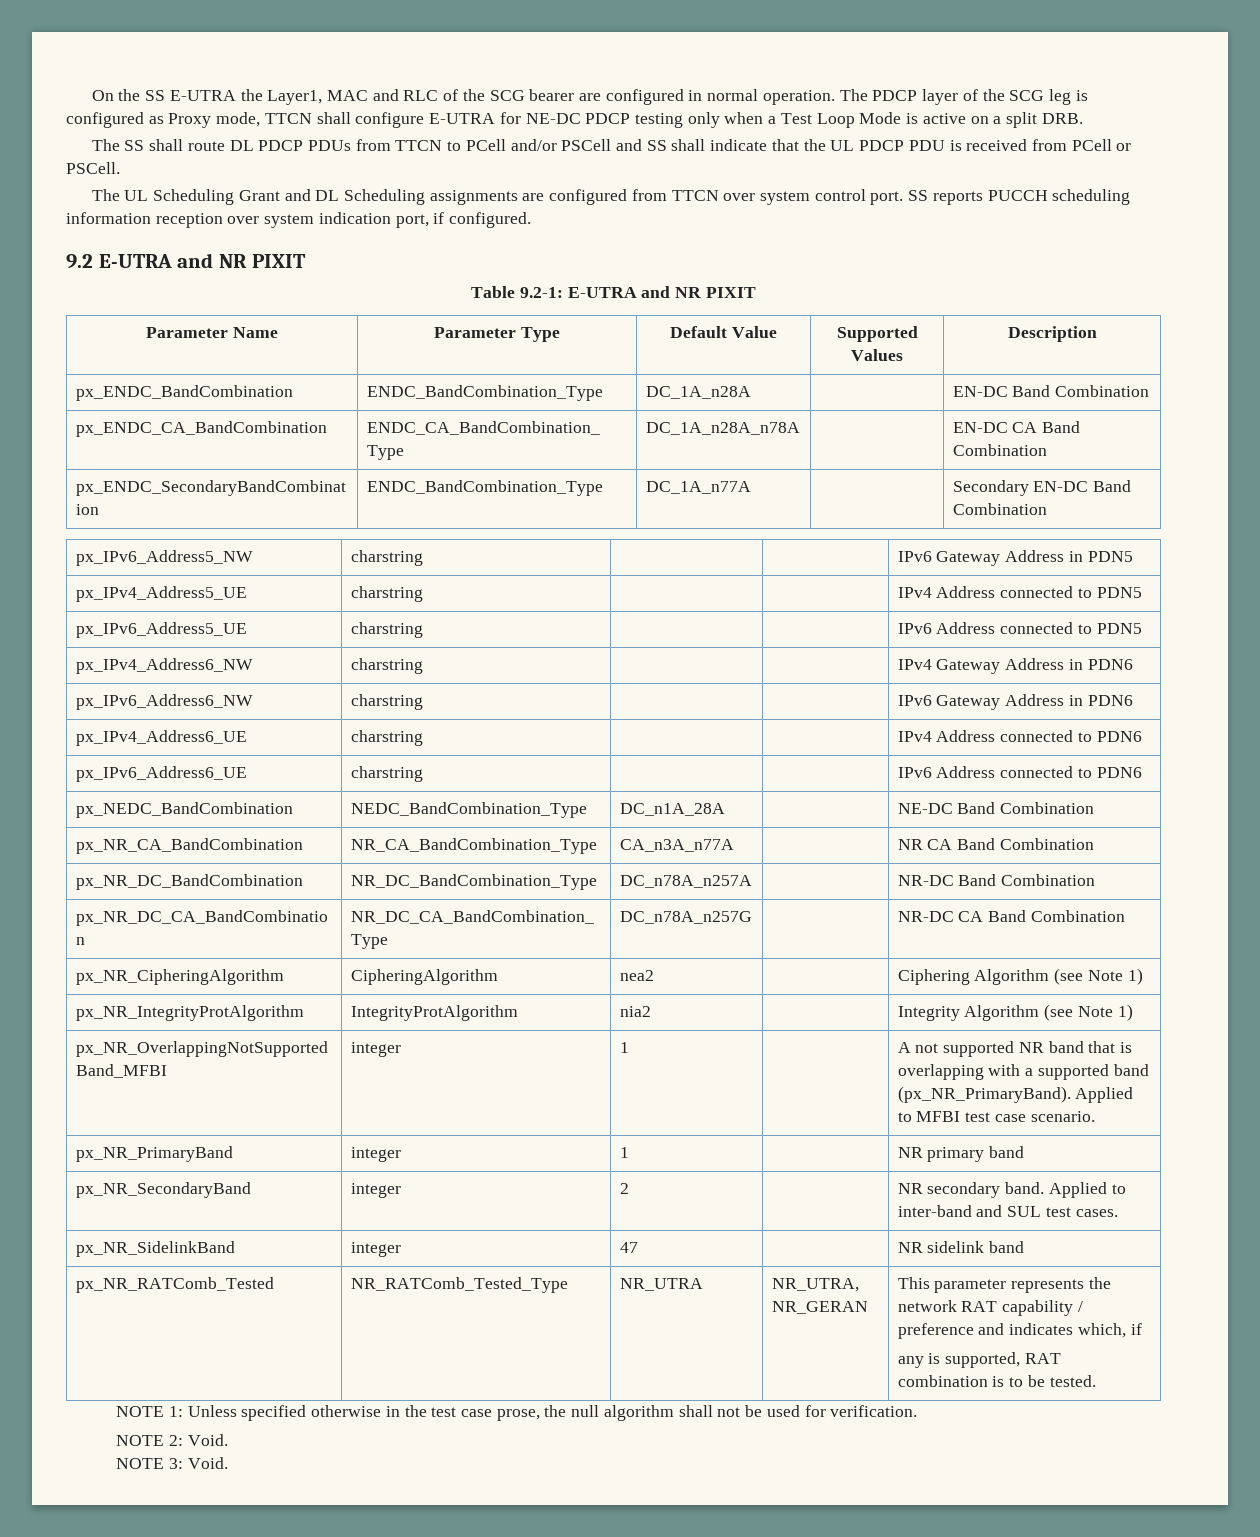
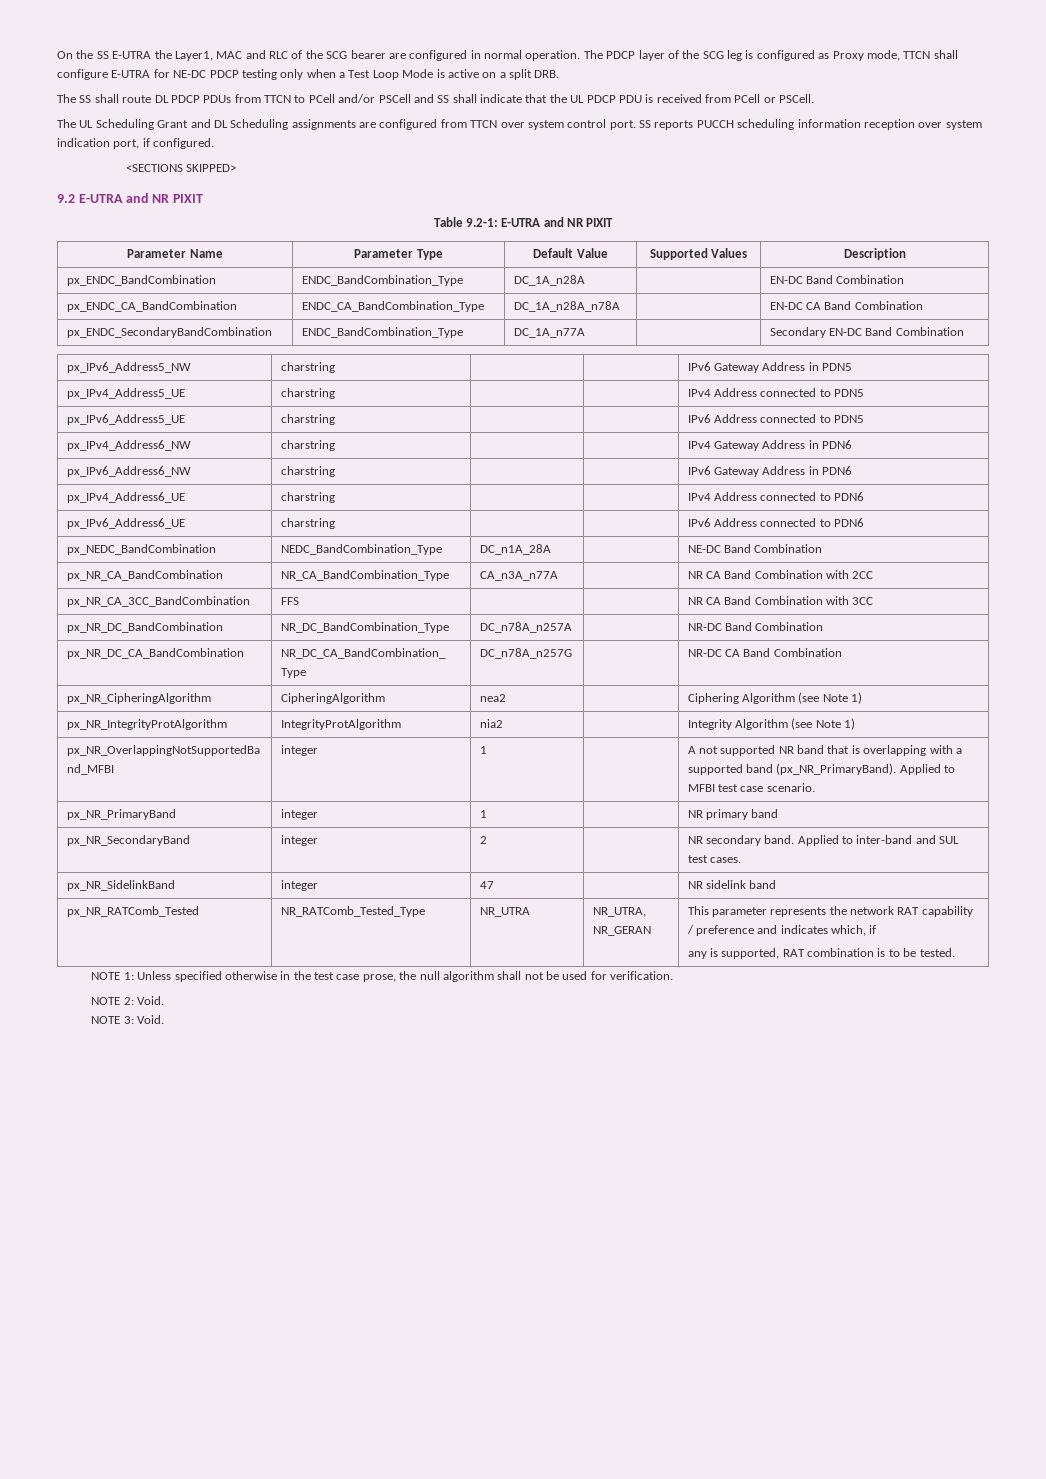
(532, 220) none -> [125,164,237,172] // <SECTIONS SKIPPED>
(1094, 844) none -> [826,570,874,579] [66,596,250,607] [280,597,299,605] [687,596,874,605] with 2CC // px_NR_CA_3CC_BandCombination | FFS | | | NR CA Band Combination with 3CC

